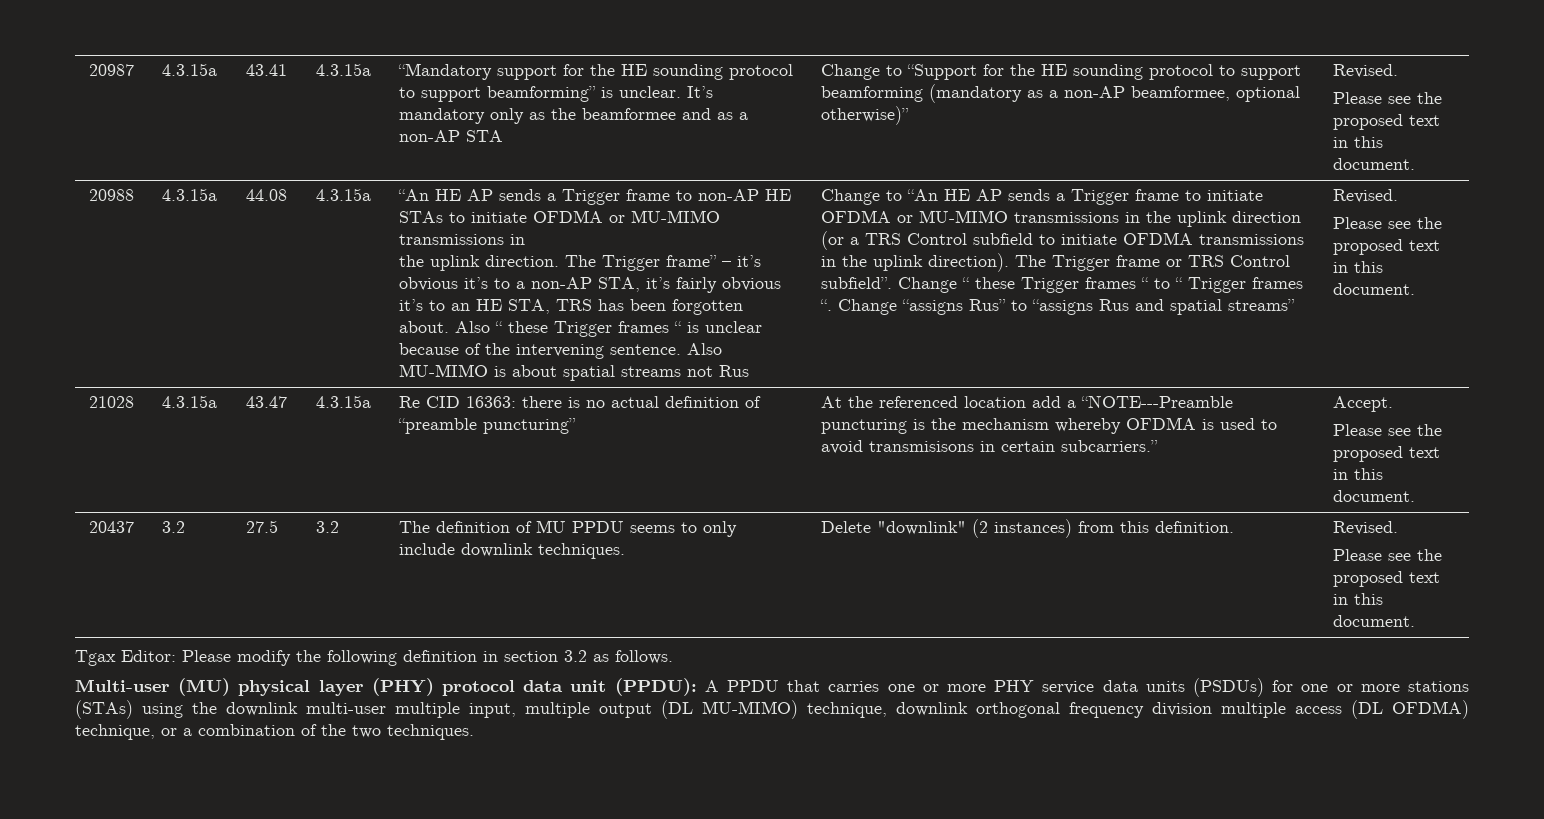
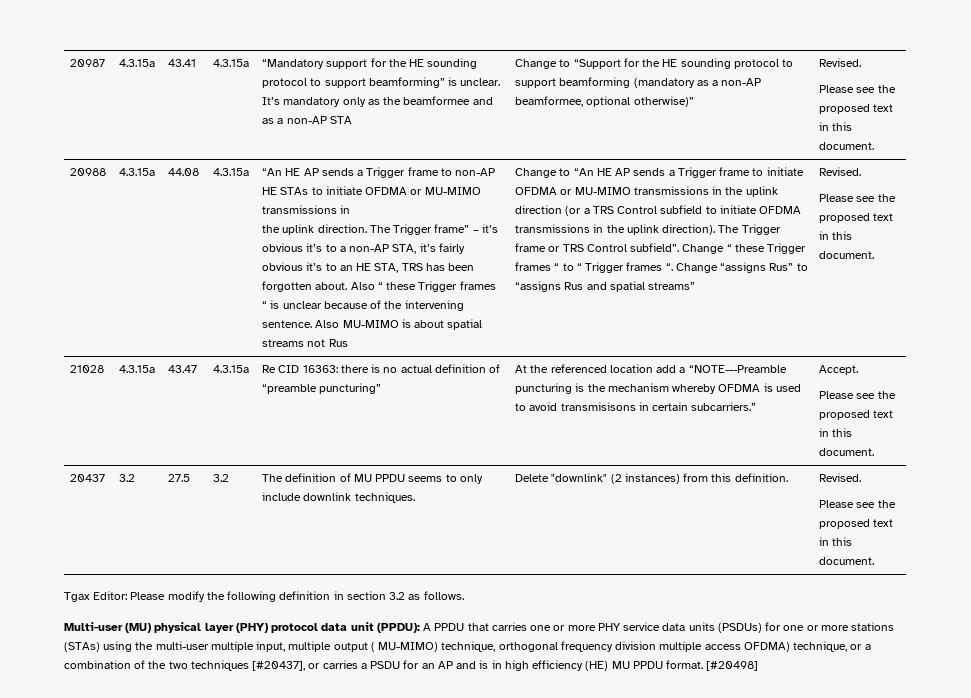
[226,702,298,716] downlink -> (154, 646) none
[661,700,693,719] (DL -> [370,642,375,652] (
[896,702,968,716] downlink -> (496, 646) none
[1351,700,1383,719] (DL -> (741, 647) none
[387,724,474,740] techniques. -> [190,660,759,671] techniques [#20437], or carries a PSDU for an AP and is in high efficiency (HE) MU PPDU format. [#20498]

